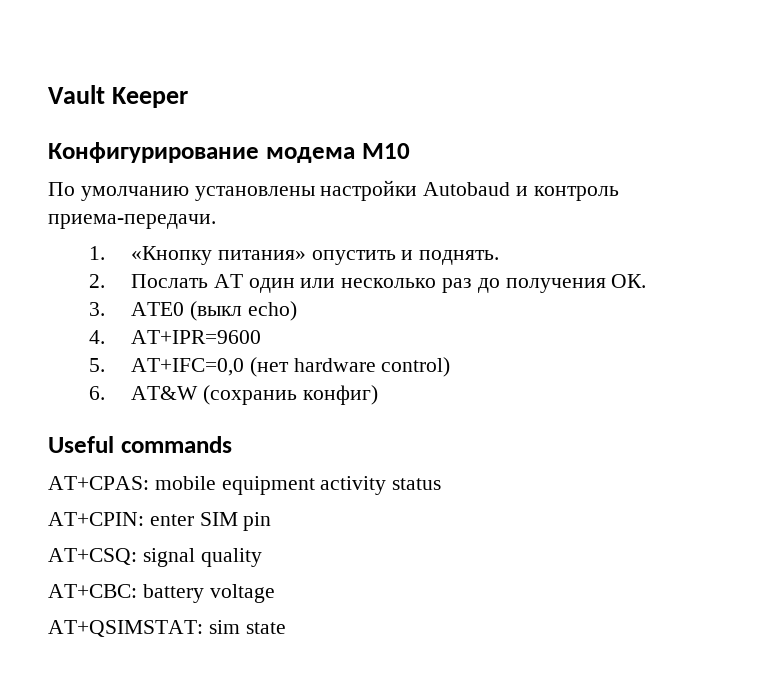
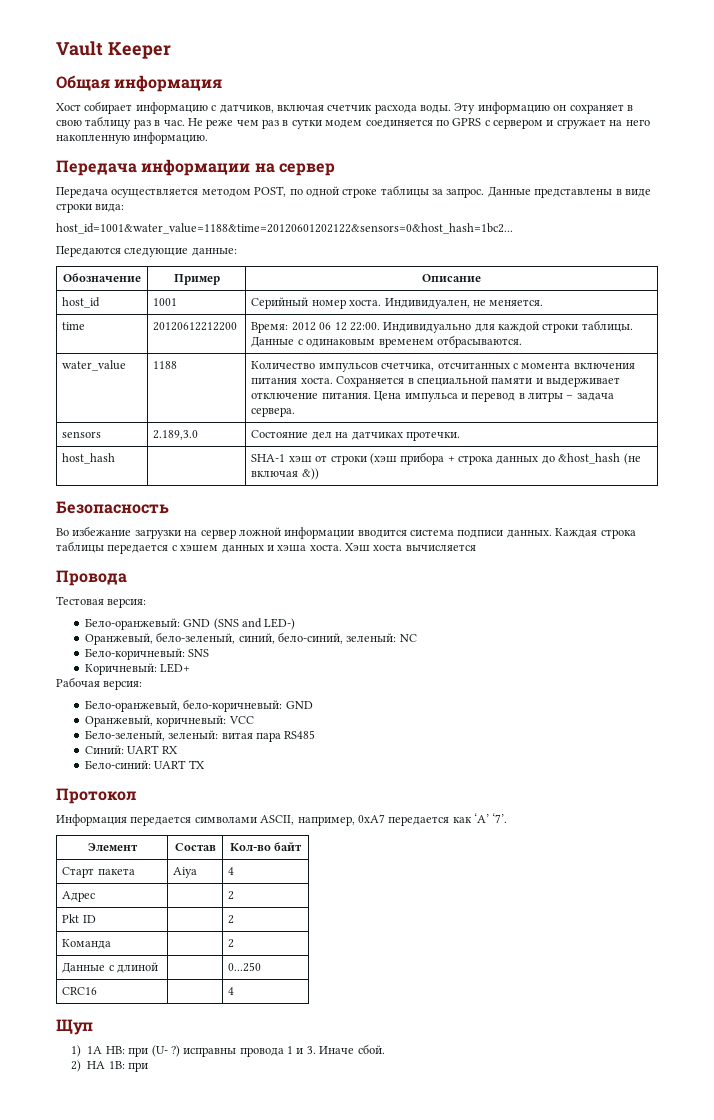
[48,142,410,163] [48,180,619,201] [48,214,216,229] [89,246,500,265] [89,274,647,293] [89,301,297,321] [89,330,261,344] [89,357,451,377] [89,385,378,405] [48,436,232,453] [48,476,442,495] [48,512,272,531] [48,548,262,567] [48,584,275,603] [48,620,286,637] Конфигурирование модема М10 // По умолчанию установлены настройки Autobaud и контроль приема-передачи. // 1. «Кнопку питания» опустить и поднять. // 2. Послать АТ один или несколько раз до получения ОК. // 3. ATE0 (выкл echo) // 4. AT+IPR=9600 // 5. AT+IFC=0,0 (нет hardware control) // 6. AT&W (сохраниь конфиг) // Useful commands // AT+CPAS: mobile equipment activity status // AT+CPIN: enter SIM pin // AT+CSQ: signal quality // AT+CBC: battery voltage // AT+QSIMSTAT: sim state -> [56,75,223,92] [56,101,633,114] [56,116,650,129] [56,132,209,144] [56,159,335,176] [56,185,651,198] [56,203,125,213] [56,223,513,234] [56,246,237,257] [63,273,141,282] [173,274,220,285] [422,274,481,282] [62,297,101,308] [153,298,178,306] [251,297,544,309] [62,322,86,330] [153,322,238,331] [251,320,633,333] [251,335,522,348] [62,360,127,371] [153,361,178,369] [251,361,635,372] [251,375,620,387] [251,391,614,402] [251,407,296,417] [62,431,102,438] [153,430,199,440] [251,430,460,441] [62,453,116,464] [251,452,641,465] [251,468,319,480] [56,501,169,514] [56,526,636,539] [56,541,476,554] [56,570,127,586] [56,596,147,608] [84,618,296,630] [84,632,417,645] [84,648,210,660] [84,663,191,675] [56,677,143,690] [84,699,313,712] [84,715,254,727] [84,730,316,742] [84,745,178,754] [84,760,205,769] [56,788,136,804] [56,813,508,826] [87,843,138,851] [174,843,216,851] [229,842,303,852] [62,867,135,878] [173,867,198,878] [228,867,235,875] [62,891,96,902] [228,891,235,900] [62,914,96,923] [228,915,235,924] [62,939,112,949] [228,939,235,948] [62,962,159,973] [228,962,262,972] [62,987,98,995] [228,987,235,995] [56,1019,93,1035] [71,1044,385,1057] [71,1060,149,1072] Общая информация // Хост собирает информацию с датчиков, включая счетчик расхода воды. Эту информацию он сохраняет в свою таблицу раз в час. Не реже чем раз в сутки модем соединяется по GPRS с сервером и сгружает на него накопленную информацию. // Передача информации на сервер // Передача осуществляется методом POST, по одной строке таблицы за запрос. Данные представлены в виде строки вида: // host_id=1001&water_value=1188&time=20120601202122&sensors=0&host_hash=1bc2... // Передаются следующие данные: // Обозначение | Пример | Описание // host_id | 1001 | Серийный номер хоста. Индивидуален, не меняется. // time | 20120612212200 | Время: 2012 06 12 22:00. Индивидуально для каждой строки таблицы. Данные с одинаковым временем отбрасываются. // water_value | 1188 | Количество импульсов счетчика, отсчитанных с момента включения питания хоста. Сохраняется в специальной памяти и выдерживает отключение питания. Цена импульса и перевод в литры – задача сервера. // sensors | 2.189,3.0 | Состояние дел на датчиках протечки. // host_hash | | SHA-1 хэш от строки (хэш прибора + строка данных до &host_hash (не включая &)) // Безопасность // Во избежание загрузки на сервер ложной информации вводится система подписи данных. Каждая строка таблицы передается с хэшем данных и хэша хоста. Хэш хоста вычисляется // Провода // Тестовая версия: // Бело-оранжевый: GND (SNS and LED-) // Оранжевый, бело-зеленый, синий, бело-синий, зеленый: NC // Бело-коричневый: SNS // Коричневый: LED+ // Рабочая версия: // Бело-оранжевый, бело-коричневый: GND // Оранжевый, коричневый: VCC // Бело-зеленый, зеленый: витая пара RS485 // Синий: UART RX // Бело-синий: UART TX // Протокол // Информация передается символами ASCII, например, 0xA7 передается как ‘A’ ‘7’. // Элемент | Состав | Кол-во байт // Старт пакета | Aiya | 4 // Адрес | | 2 // Pkt ID | | 2 // Команда | | 2 // Данные с длиной | | 0...250 // CRC16 | | 4 // Щуп // 1) 1А НВ: при (U- ?) исправны провода 1 и 3. Иначе сбой. // 2) HA 1B: при

